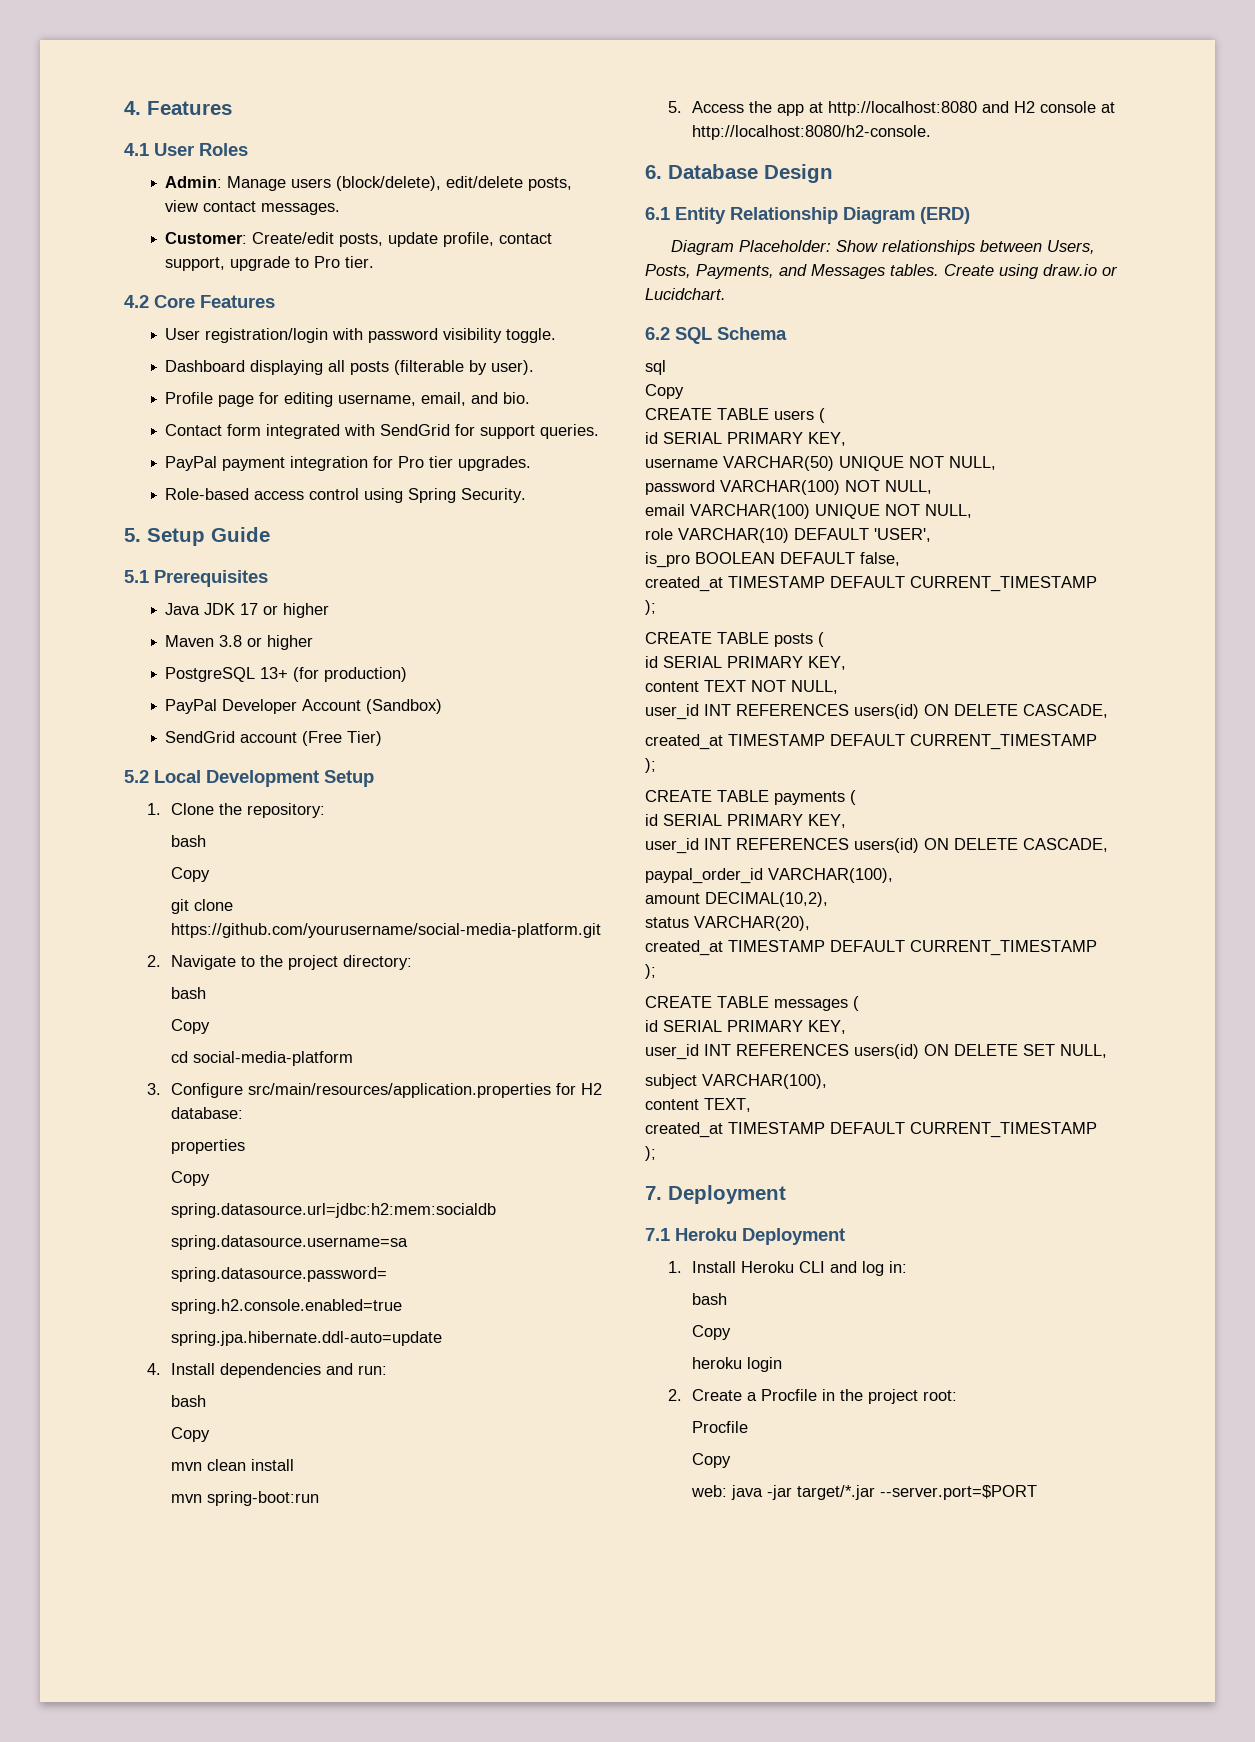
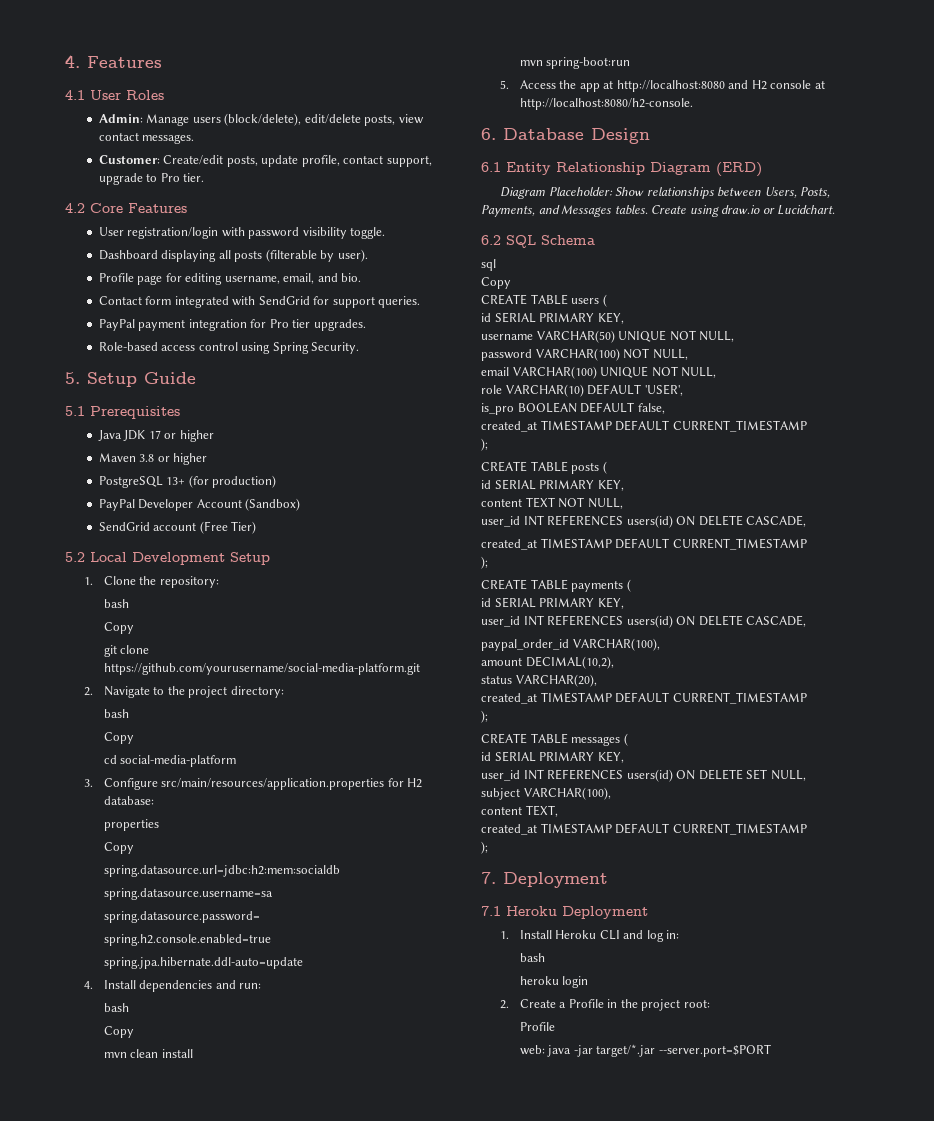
[691,1325,731,1340] // Copy -> (545, 957) none
[760,1389,817,1401] Procfile -> [568,999,604,1008] Profile
[691,1421,748,1433] [691,1453,731,1468] Procfile // Copy -> [519,1022,555,1031] Profile

